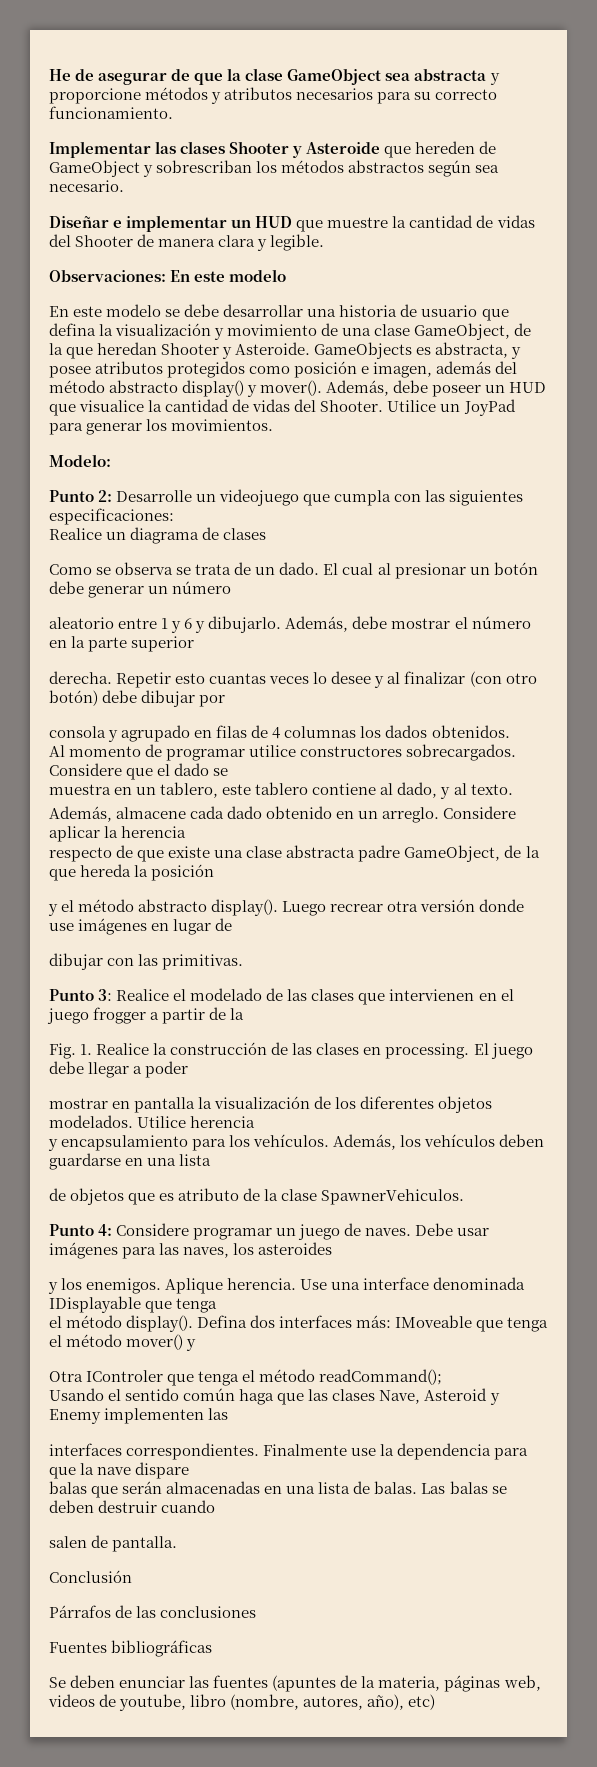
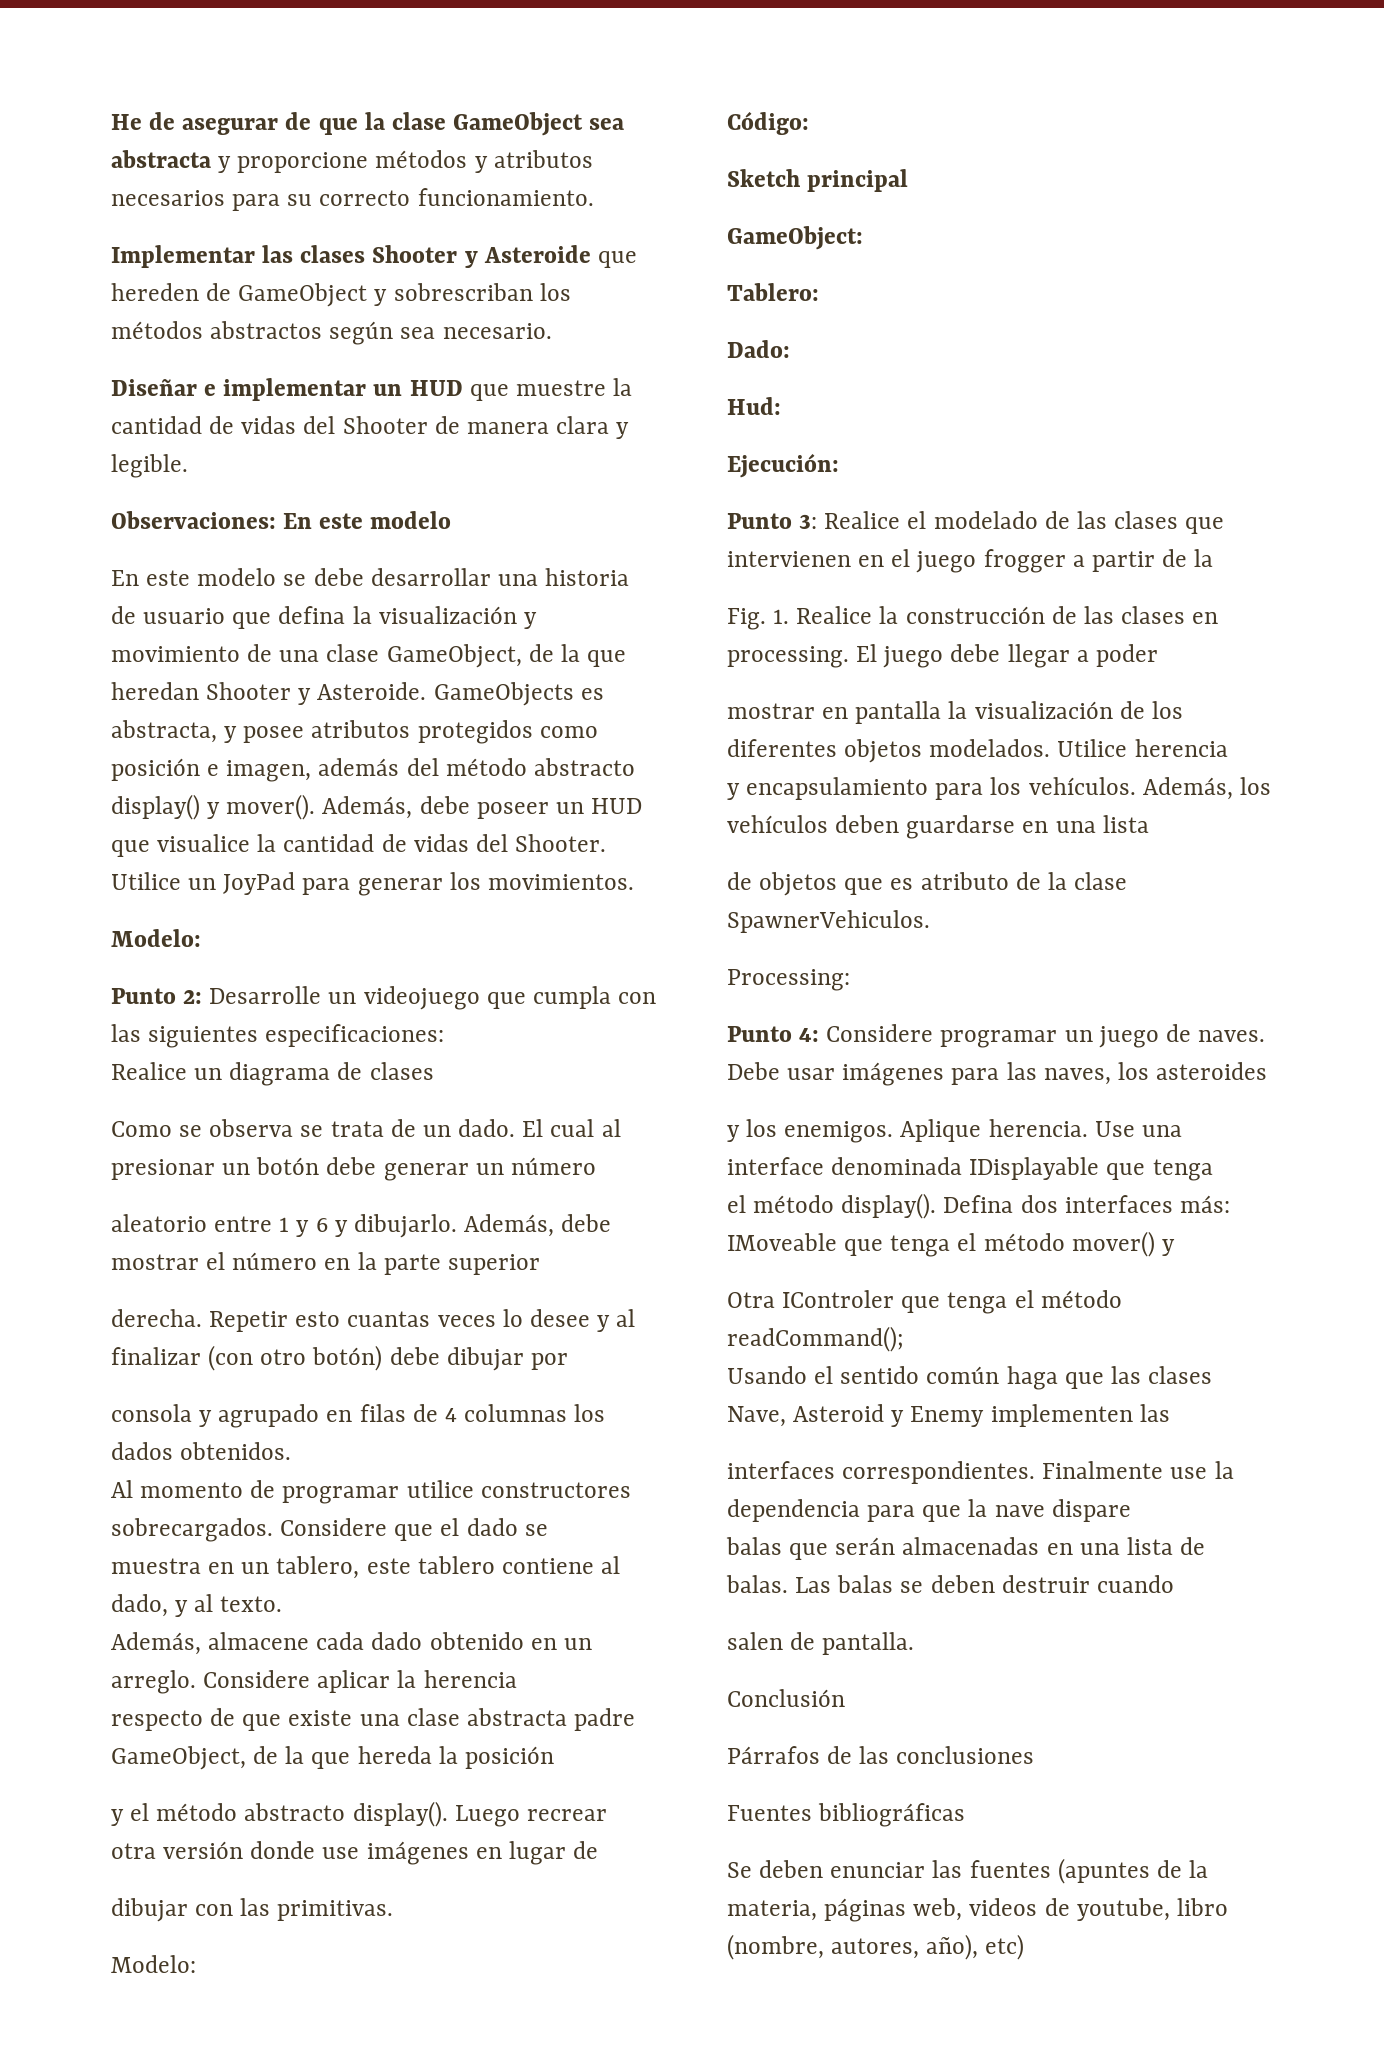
(244, 962) none -> [111,1955,196,1973] [727,111,809,135] [727,169,909,192] [727,226,863,250] [727,283,819,301] [727,340,790,358] [727,397,781,415] [727,453,839,478] // Modelo: // Código: // Sketch principal // GameObject: // Tablero: // Dado: // Hud: // Ejecución:
(465, 1197) none -> [727,969,850,991] // Processing:

